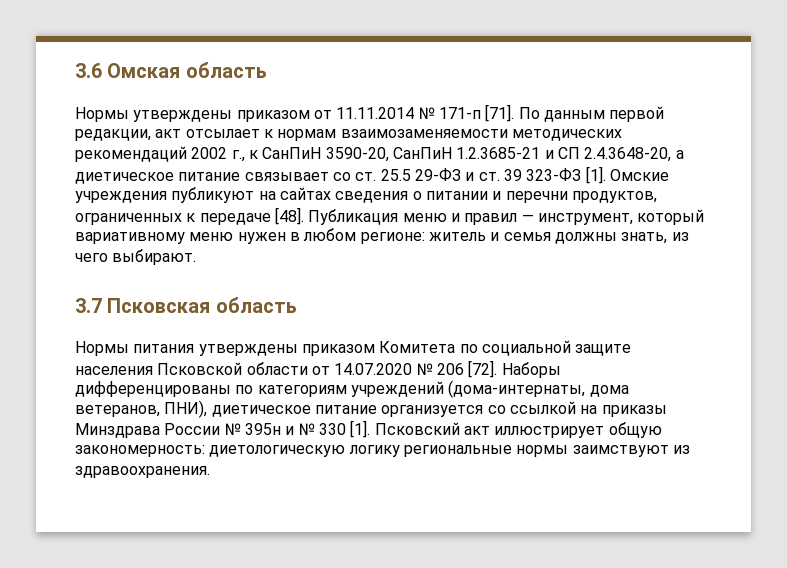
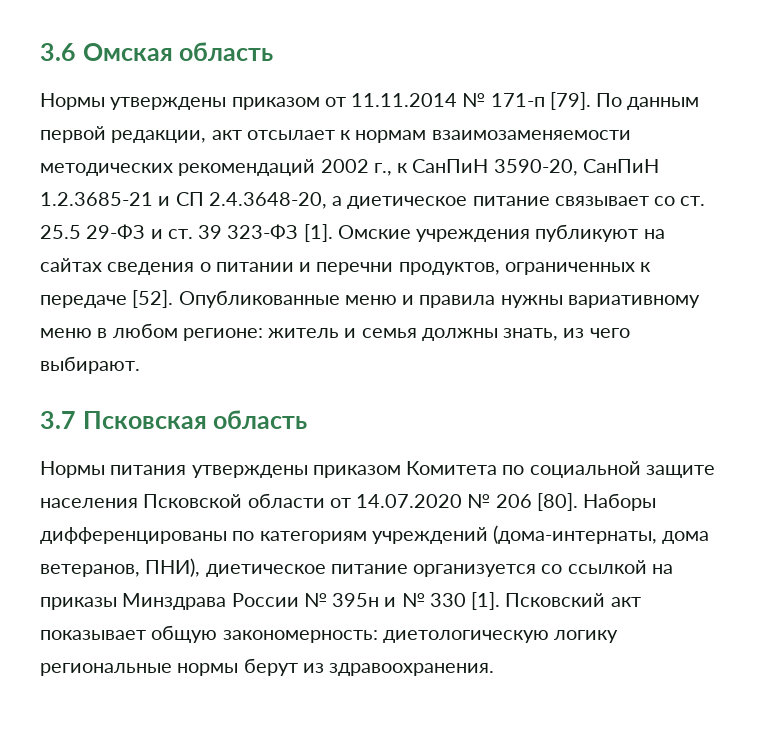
[485,104,515,122] [71]. -> [549,92,591,110] [79].
[274,207,705,225] [48]. Публикация меню и правил — инструмент, который -> [132,290,563,308] [52]. Опубликованные меню и правила нужны
[237,232,286,244] нужен -> (92, 333) none
[468,360,498,378] [72]. -> [536,493,578,511] [80].
[494,426,605,438] иллюстрирует -> [40,630,146,640] показывает
[572,445,669,457] заимствуют -> [243,658,298,676] берут

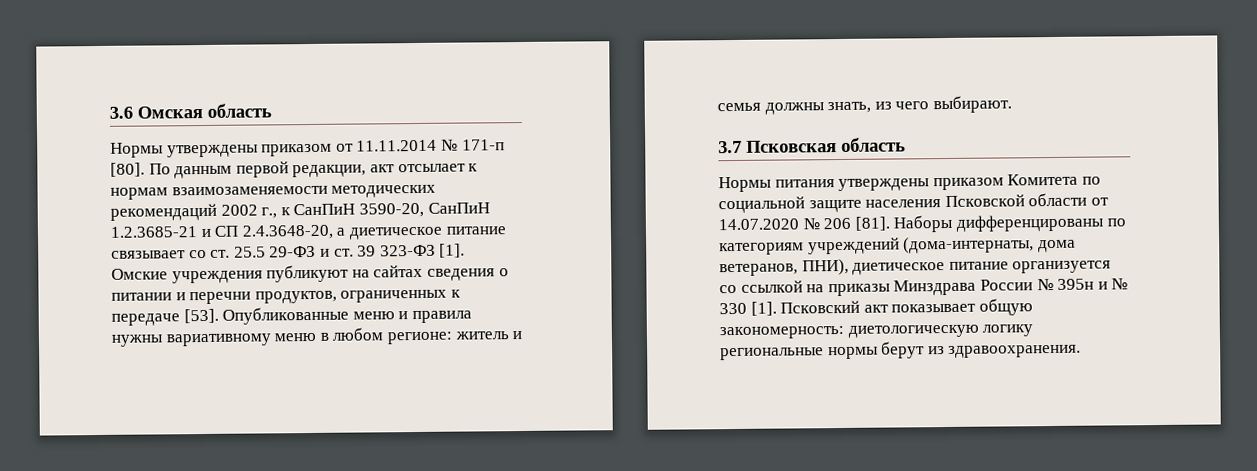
[549,92,591,110] [79]. -> [110,162,145,177] [80].
[132,290,174,308] [52]. -> [183,308,219,324] [53].
[536,493,578,511] [80]. -> [854,216,890,231] [81].

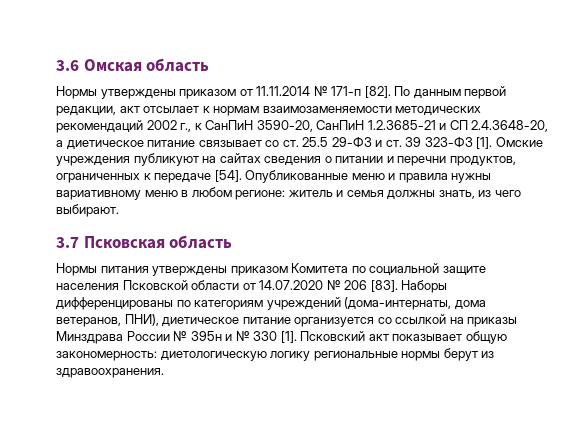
[110,162,145,177] [80]. -> [364,86,391,98] [82].
[183,308,219,324] [53]. -> [214,170,242,182] [54].
[854,216,890,231] [81]. -> [370,280,398,292] [83].

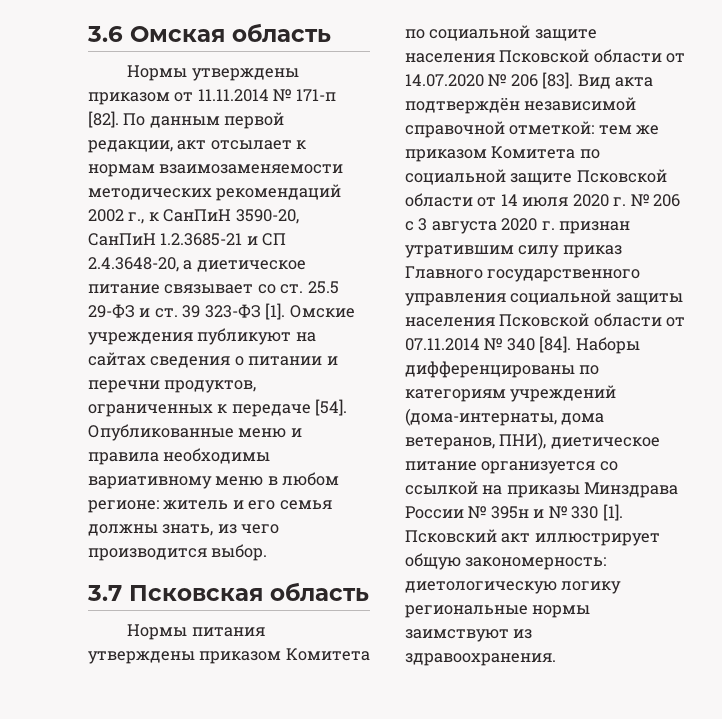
[451,173,492,183] нужны -> [163,448,271,464] необходимы
(344, 193) none -> [248,500,276,510] его
[56,204,119,217] выбирают. -> [88,544,268,561] производится выбор.
(398, 286) none -> [577,74,654,89] [405,97,637,114] [405,121,660,138] [405,146,600,162] [405,169,667,185] [405,193,681,207] [405,218,631,234] [405,245,622,258] [405,266,641,282] [405,289,683,306] [405,313,686,327] [405,336,572,353] Вид акта подтверждён независимой справочной отметкой: тем же приказом Комитета по социальной защите Псковской области от 14 июля 2020 г. № 206 с 3 августа 2020 г. признан утратившим силу приказ Главного государственного управления социальной защиты населения Псковской области от 07.11.2014 № 340 [84].
[392,334,463,341] показывает -> [534,533,660,546] иллюстрирует
[443,348,478,361] берут -> [405,629,509,642] заимствуют

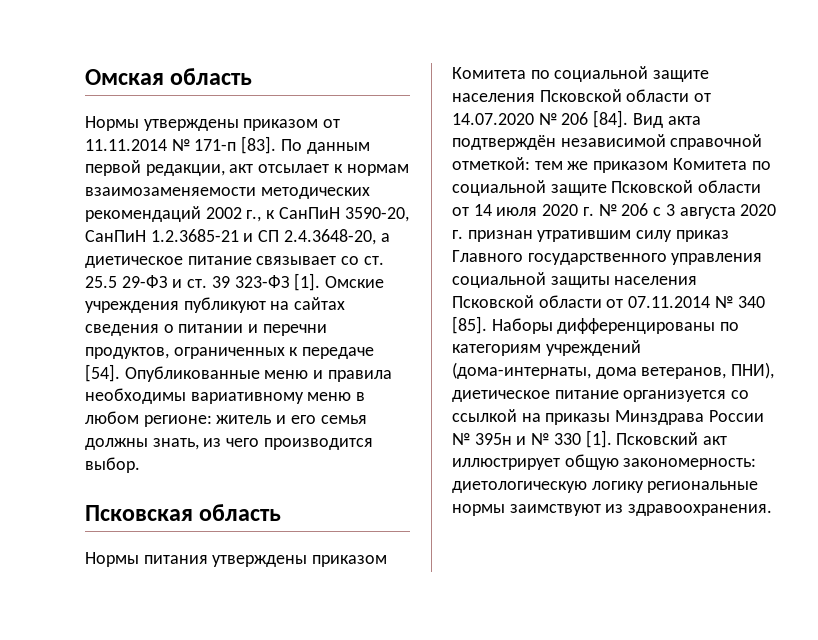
[87,26,123,42] 3.6 -> (85, 77) none
[88,111,119,128] [82]. -> [241,136,277,154] [83].
[87,585,122,601] 3.7 -> (140, 465) none
[542,72,574,89] [83]. -> [593,110,629,128] [84].
[539,336,572,353] [84]. -> [452,316,487,334] [85].

